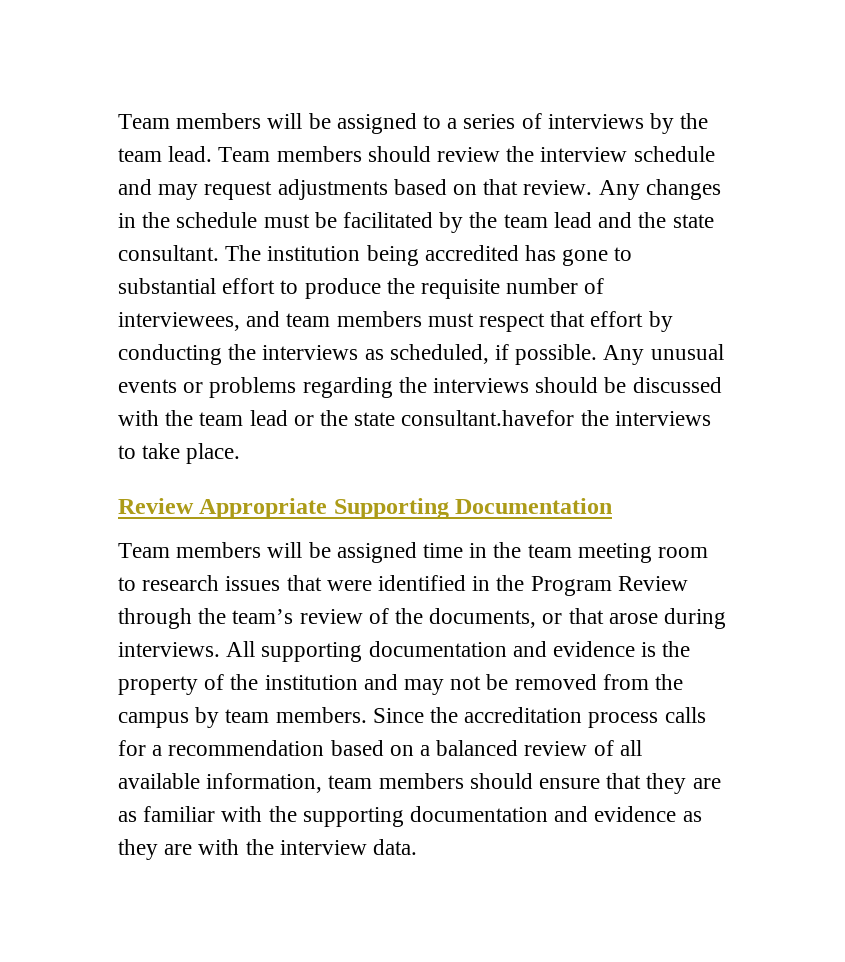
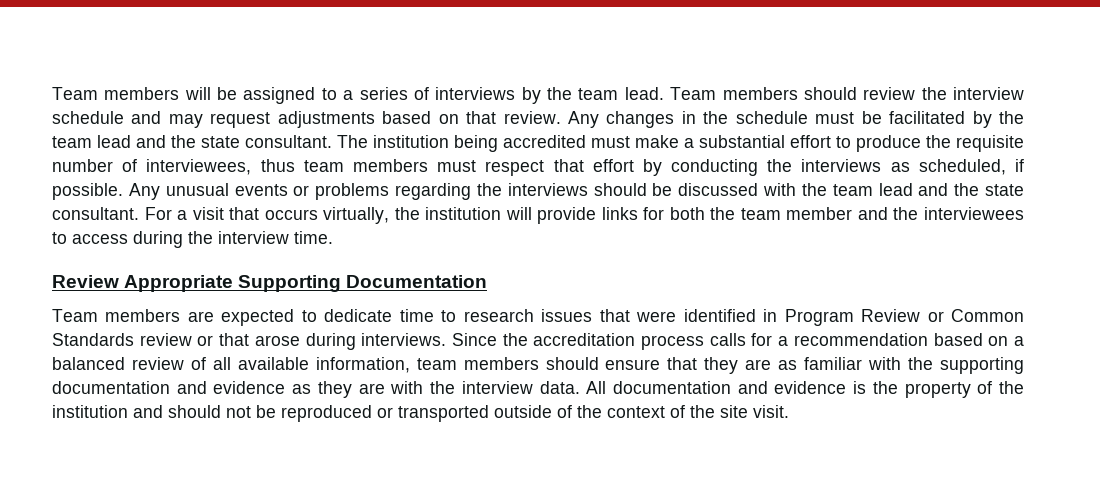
[525,245,633,266] has gone to -> [591,135,694,148] must make a
[246,311,281,327] and -> [260,159,295,172] thus
[293,410,711,426] [118,443,241,464] or the state consultant.havefor the interviews to take place. -> [918,183,1025,196] [52,207,1024,224] [52,231,333,248] and the state consultant. For a visit that occurs virtually, the institution will provide links for both the team member and the interviewees to access during the interview time.
[267,542,709,563] will be assigned time in the team meeting room -> [187,309,434,326] are expected to dedicate time
[496,575,525,591] the -> (778, 315) none
[118,608,537,629] through the team’s review of the documents, -> [927,309,1025,322] [52,333,192,346] or Common Standards review
[226,641,691,662] [118,674,684,695] [118,707,367,728] All supporting documentation and evidence is the property of the institution and may not be removed from the campus by team members. -> (447, 339) none
(418, 847) none -> [586,381,1024,398] [52,405,789,422] All documentation and evidence is the property of the institution and should not be reproduced or transported outside of the context of the site visit.

